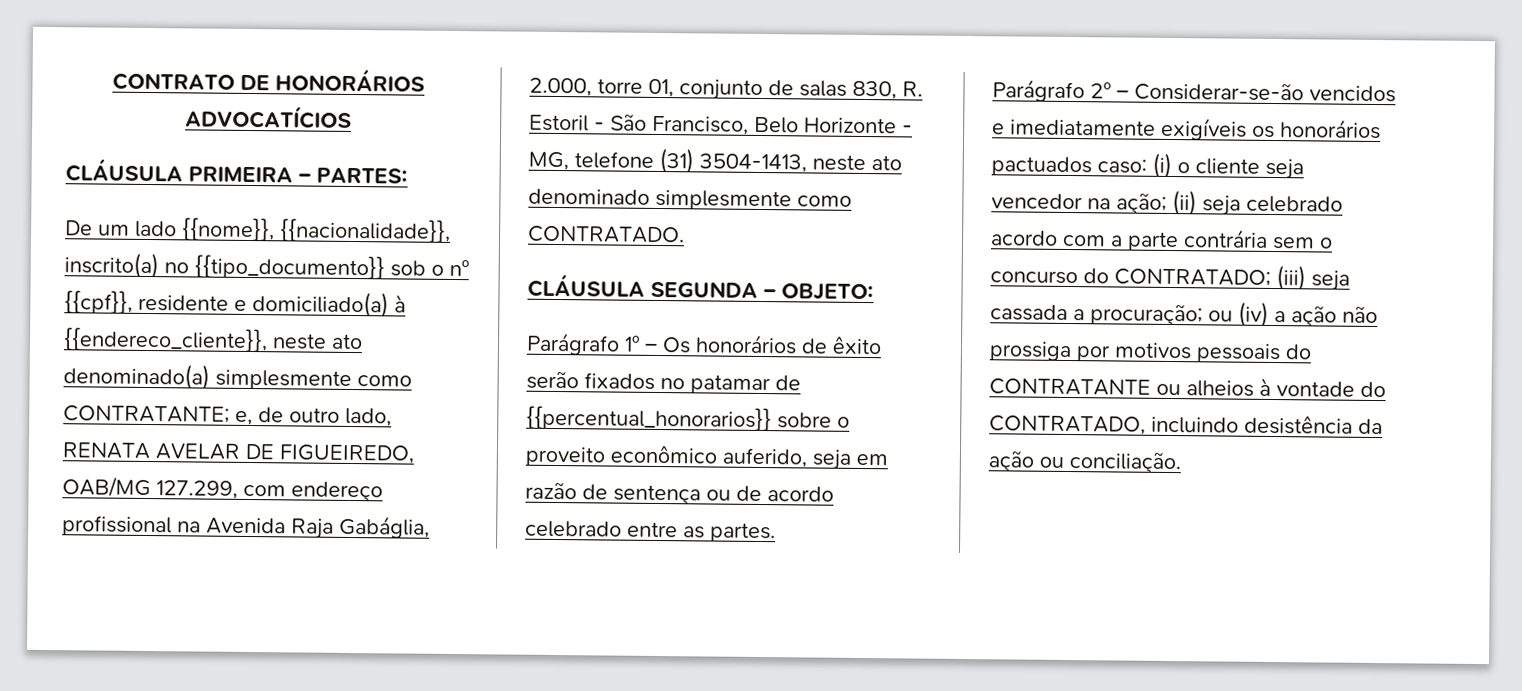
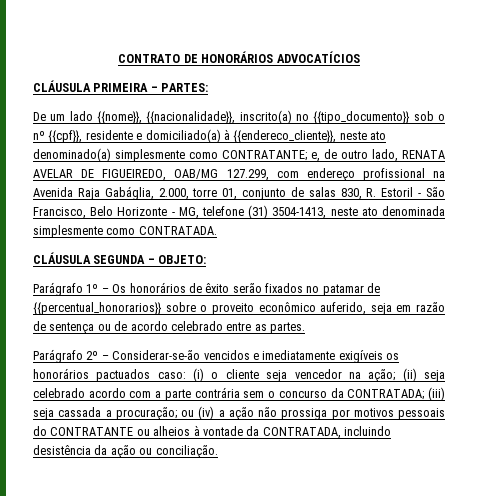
[528,188,852,211] [528,225,685,244] denominado simplesmente como CONTRATADO. -> [381,206,445,216] [33,225,217,238] denominada simplesmente como CONTRATADA.
[1083,268,1271,286] do CONTRATADO; -> [330,388,425,400] da CONTRATADA;
[1360,381,1386,398] [989,415,1146,435] do CONTRATADO, -> [246,426,341,439] da CONTRATADA,

